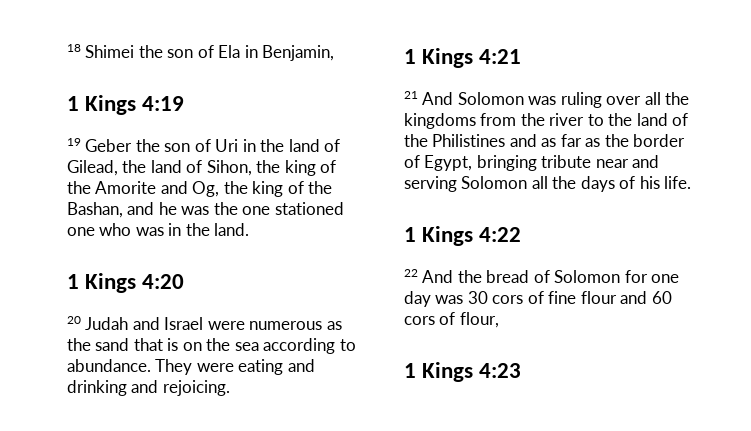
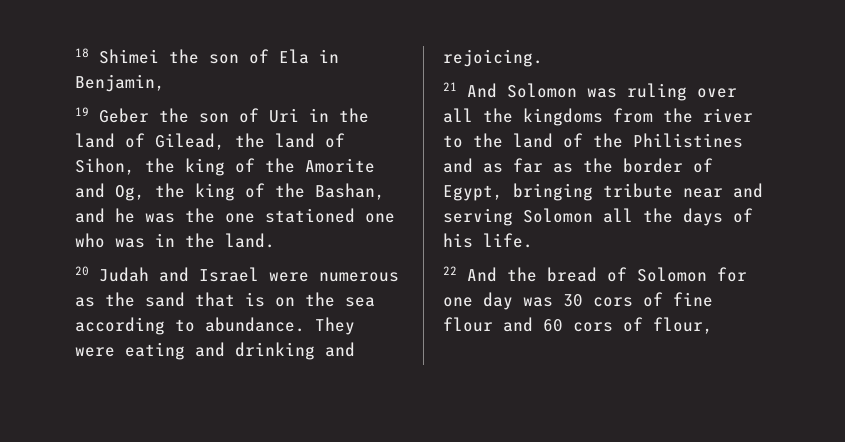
[67,95,185,115] // 1 Kings 4:19 -> (165, 83) none
[67,273,185,293] // 1 Kings 4:20 -> (275, 240) none
[404,48,522,68] // 1 Kings 4:21 -> (543, 58) none
[404,226,522,246] // 1 Kings 4:22 -> (533, 240) none
[404,362,522,382] // 1 Kings 4:23 -> (713, 325) none

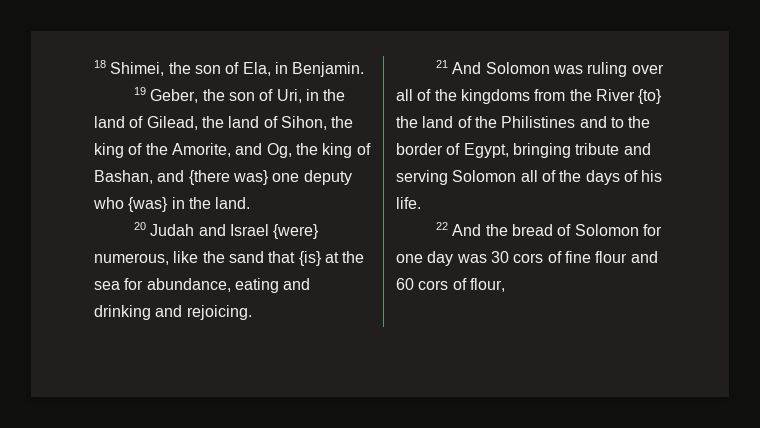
[99,49,339,64] [75,74,165,92] Shimei the son of Ela in Benjamin, -> [110,62,365,77] Shimei, the son of Ela, in Benjamin.
[99,108,299,123] Geber the son of Uri -> [150,89,302,103] Geber, the son of Uri,
[305,158,375,173] Amorite -> [171,143,231,157] Amorite,
[275,183,305,198] the -> (371, 149) none
[115,208,395,223] [75,233,145,248] he was the one stationed one who was -> [188,170,352,185] [93,197,169,212] {there was} one deputy who {was}
[269,272,399,282] [75,292,375,307] [75,317,355,335] [75,347,115,357] were numerous as the sand that is on the sea according to abundance. They were -> [273,224,320,239] [94,251,365,266] [94,278,231,292] {were} numerous, like the sand that {is} at the sea for abundance,
(473, 115) none -> [417,89,432,101] of
[703,108,753,123] [443,135,463,148] river to -> [595,89,663,104] River {to}
[483,158,573,173] as far as -> [610,117,624,128] to
[683,188,723,198] near -> (620, 149) none
(633, 215) none -> [541,170,556,182] of

